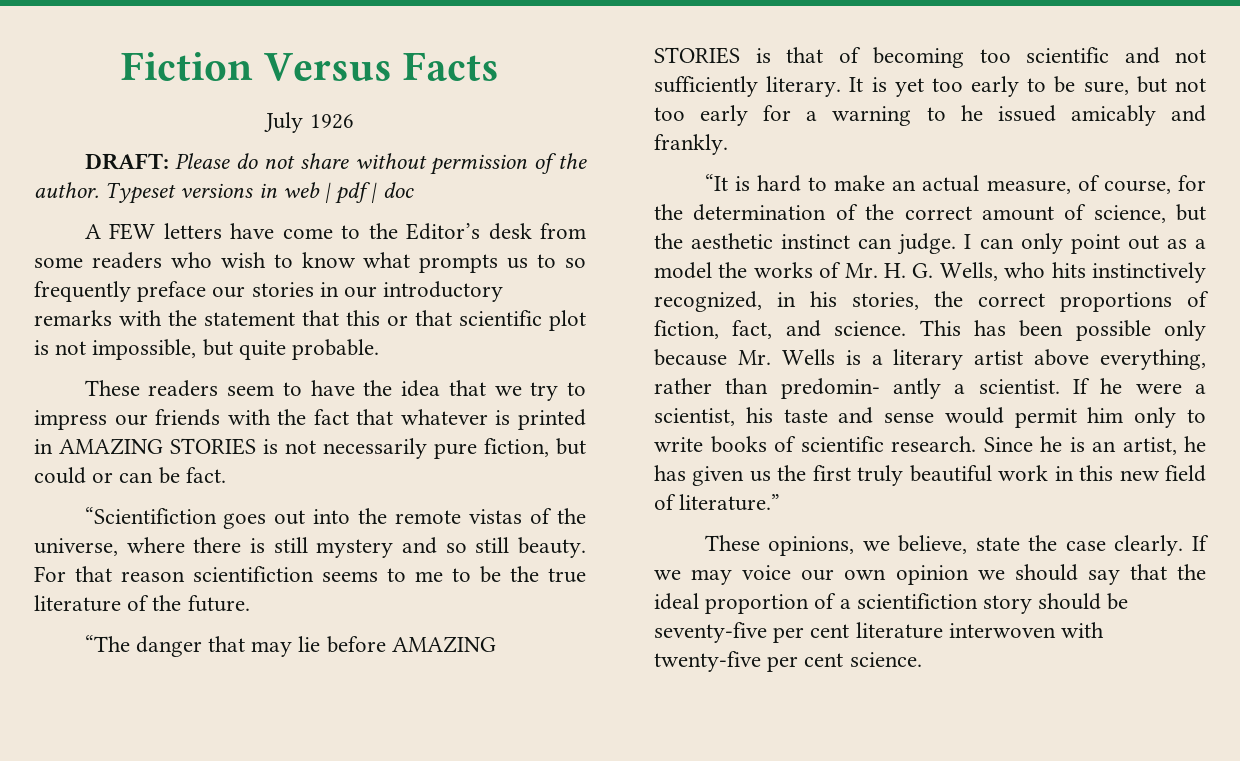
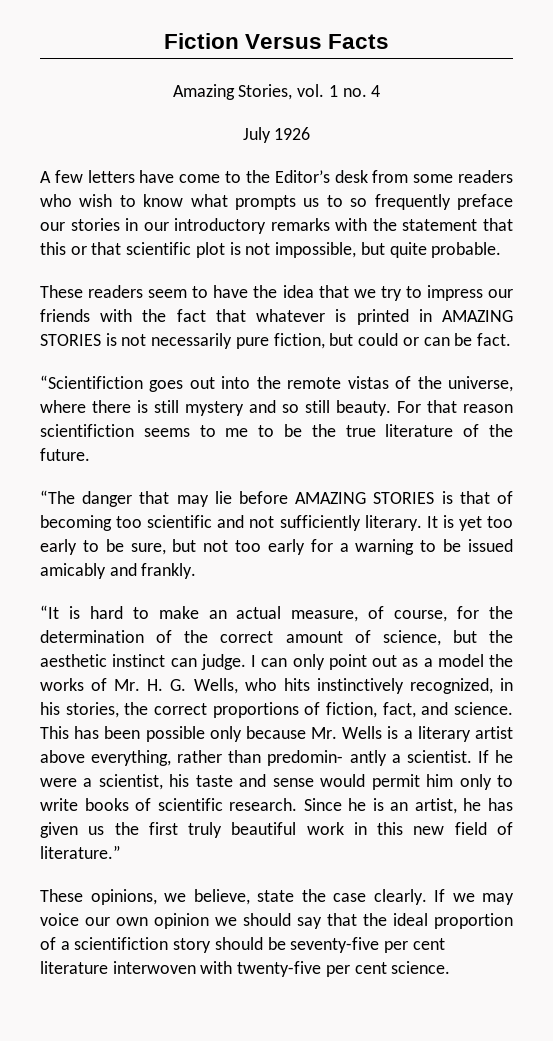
[264,112,354,133] [84,153,588,175] [34,182,414,204] July 1926 // DRAFT: Please do not share without permission of the author. Typeset versions in web | pdf | doc -> [172,84,381,100] [242,127,311,143] Amazing Stories, vol. 1 no. 4 // July 1926
[109,223,156,240] FEW -> [54,170,83,183] few
[960,105,983,121] he -> [443,539,462,552] be

